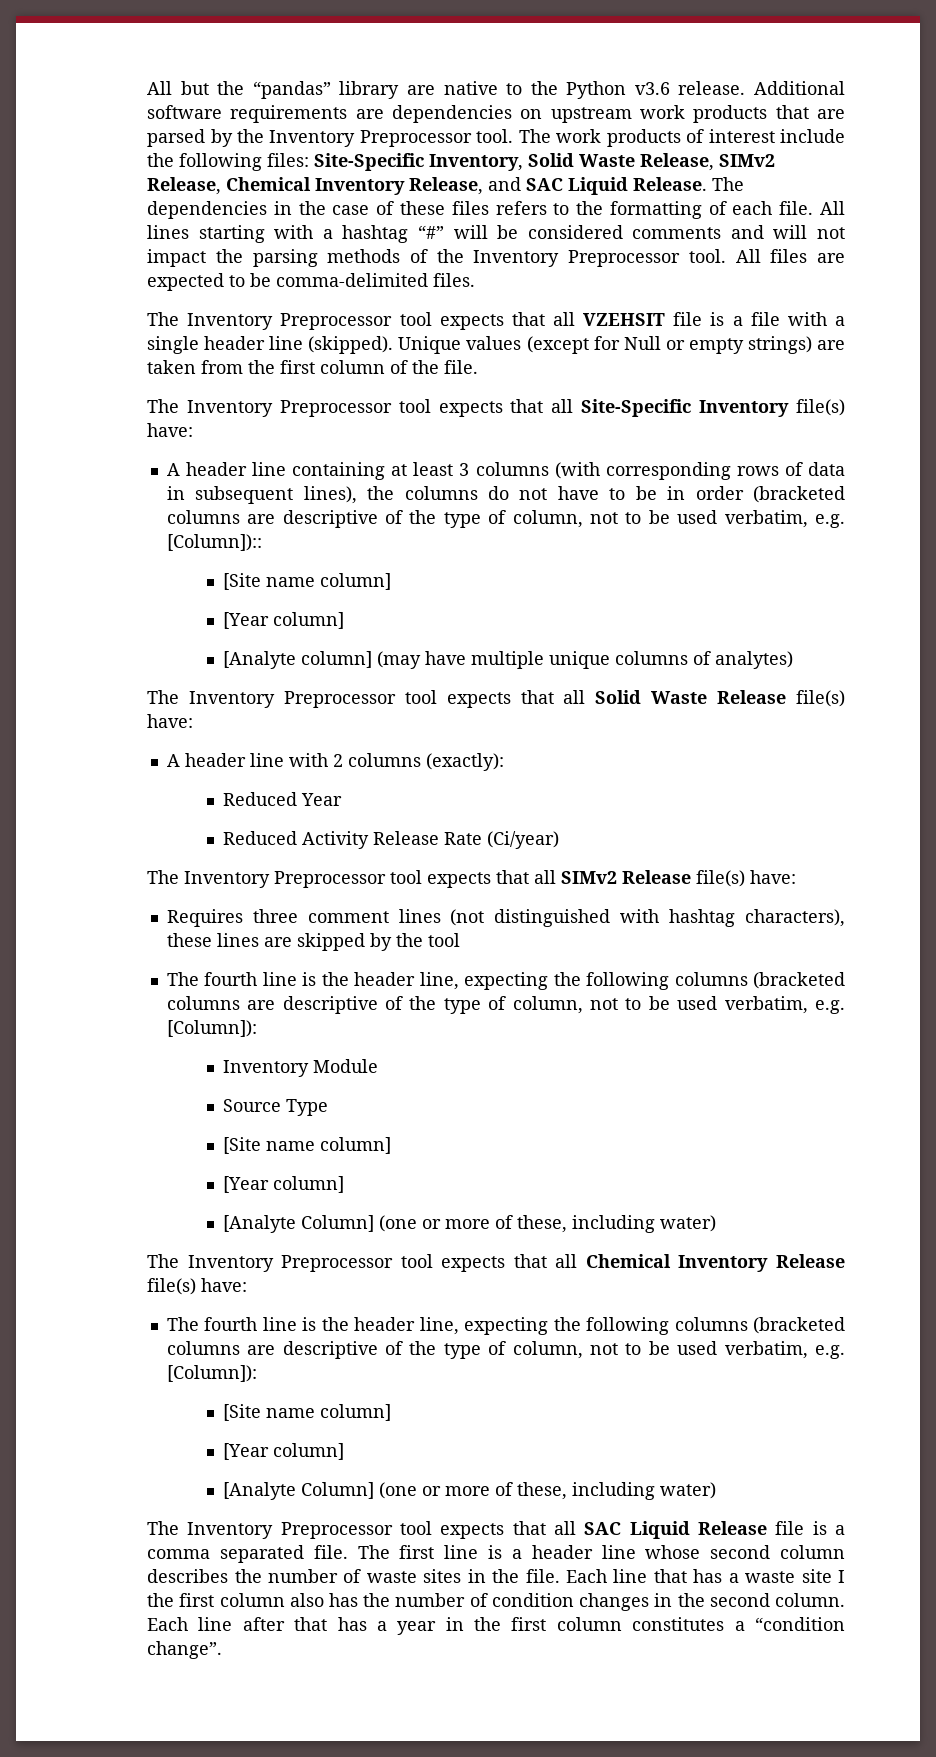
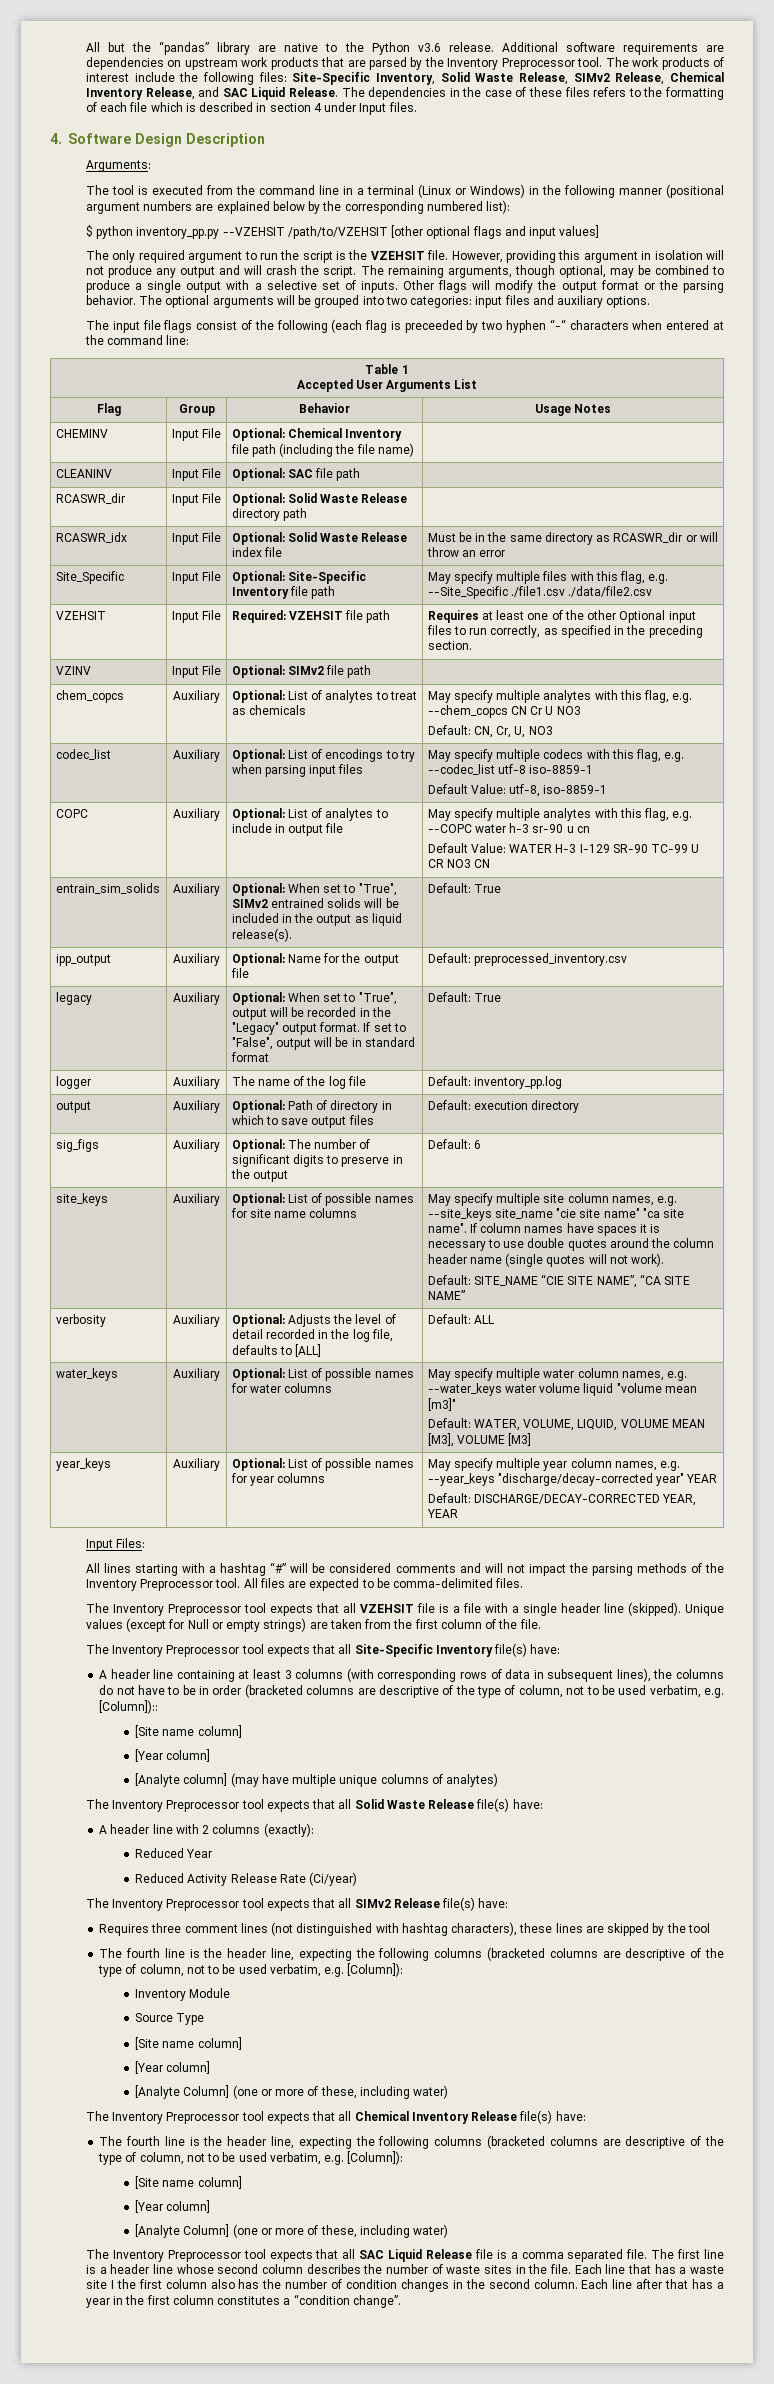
[779,201,814,215] file. -> [129,102,417,115] [50,133,265,147] [85,160,151,172] [85,184,724,198] [85,200,511,214] [85,225,600,239] [85,250,724,263] [85,265,725,278] [85,280,724,293] [85,295,651,308] [85,319,724,333] [84,335,190,345] [365,364,409,374] [296,379,478,392] [96,403,121,416] [178,404,215,416] [299,403,350,413] [534,404,612,416] [55,429,108,438] [171,428,222,441] [231,428,403,441] [230,443,414,457] [55,469,112,478] [171,468,222,481] [231,468,361,481] [55,493,125,504] [171,493,222,506] [231,493,408,506] [231,508,307,521] [55,532,127,543] [171,532,222,545] [231,532,408,545] [231,547,282,557] [427,532,718,545] [426,547,506,557] [55,571,124,584] [171,571,222,584] [231,571,366,584] [231,586,336,599] [427,571,669,584] [427,586,653,599] [55,611,106,620] [171,610,222,623] [231,610,391,623] [427,610,696,623] [426,625,703,638] [427,641,472,650] [55,666,91,675] [171,665,222,678] [231,665,372,678] [55,690,124,703] [173,690,220,703] [231,690,417,703] [231,705,306,715] [427,690,693,703] [427,705,581,718] [427,725,553,738] [55,749,111,760] [173,749,220,762] [231,749,415,762] [231,764,364,777] [427,749,685,762] [427,764,594,775] [427,784,608,797] [55,809,88,818] [173,808,220,821] [231,808,388,821] [231,823,344,836] [427,808,693,821] [427,823,590,833] [427,843,700,853] [427,859,491,868] [55,883,160,894] [173,883,220,896] [231,883,397,896] [231,898,399,908] [231,913,402,926] [231,928,292,942] [427,883,501,893] [55,954,111,966] [173,953,220,966] [231,953,399,966] [230,968,249,978] [427,953,627,966] [55,992,92,1005] [173,992,220,1005] [231,992,397,1005] [231,1007,391,1020] [231,1022,406,1035] [231,1037,415,1050] [230,1052,269,1062] [427,992,501,1002] [55,1076,91,1089] [173,1076,220,1089] [231,1076,366,1089] [427,1076,562,1089] [55,1101,91,1113] [173,1100,220,1113] [231,1100,392,1113] [231,1115,374,1128] [427,1100,580,1113] [55,1139,99,1152] [173,1139,220,1152] [231,1139,371,1152] [231,1154,403,1167] [230,1169,288,1182] [427,1139,481,1149] [55,1193,108,1206] [173,1193,220,1206] [231,1193,414,1206] [230,1208,358,1218] [427,1193,678,1206] [427,1208,685,1221] [427,1223,661,1236] [427,1238,715,1251] [427,1253,665,1267] [427,1274,691,1288] [427,1290,465,1300] [55,1314,106,1327] [173,1314,220,1327] [231,1314,396,1327] [231,1329,393,1342] [231,1344,322,1357] [427,1314,494,1324] [55,1368,118,1381] [173,1368,220,1381] [231,1368,414,1381] [230,1383,333,1393] [427,1368,688,1381] [427,1383,697,1396] [427,1398,456,1411] [427,1418,705,1431] [427,1433,532,1447] [55,1458,111,1471] [173,1458,220,1471] [231,1458,414,1471] [230,1473,326,1486] [427,1458,681,1471] [427,1473,718,1486] [427,1493,697,1506] [426,1509,458,1518] [85,1538,146,1551] file which is described in section 4 under Input files. // 4. Software Design Description // Arguments: // The tool is executed from the command line in a terminal (Linux or Windows) in the following manner (positional argument numbers are explained below by the corresponding numbered list): // $ python inventory_pp.py --VZEHSIT /path/to/VZEHSIT [other optional flags and input values] // The only required argument to run the script is the VZEHSIT file. However, providing this argument in isolation will not produce any output and will crash the script. The remaining arguments, though optional, may be combined to produce a single output with a selective set of inputs. Other flags will modify the output format or the parsing behavior. The optional arguments will be grouped into two categories: input files and auxiliary options. // The input file flags consist of the following (each flag is preceeded by two hyphen “-“ characters when entered at the command line: // Table 1 // Accepted User Arguments List // Flag | Group | Behavior | Usage Notes // CHEMINV | Input File | Optional: Chemical Inventory file path (including the file name) | // CLEANINV | Input File | Optional: SAC file path | // RCASWR_dir | Input File | Optional: Solid Waste Release directory path | // RCASWR_idx | Input File | Optional: Solid Waste Release index file | Must be in the same directory as RCASWR_dir or will throw an error // Site_Specific | Input File | Optional: Site-Specific Inventory file path | May specify multiple files with this flag, e.g. --Site_Specific ./file1.csv ./data/file2.csv // VZEHSIT | Input File | Required: VZEHSIT file path | Requires at least one of the other Optional input files to run correctly, as specified in the preceding section. // VZINV | Input File | Optional: SIMv2 file path | // chem_copcs | Auxiliary | Optional: List of analytes to treat as chemicals | May specify multiple analytes with this flag, e.g. --chem_copcs CN Cr U NO3 // Default: CN, Cr, U, NO3 // codec_list | Auxiliary | Optional: List of encodings to try when parsing input files | May specify multiple codecs with this flag, e.g. --codec_list utf-8 iso-8859-1 // Default Value: utf-8, iso-8859-1 // COPC | Auxiliary | Optional: List of analytes to include in output file | May specify multiple analytes with this flag, e.g. --COPC water h-3 sr-90 u cn // Default Value: WATER H-3 I-129 SR-90 TC-99 U CR NO3 CN // entrain_sim_solids | Auxiliary | Optional: When set to "True", SIMv2 entrained solids will be included in the output as liquid release(s). | Default: True // ipp_output | Auxiliary | Optional: Name for the output file | Default: preprocessed_inventory.csv // legacy | Auxiliary | Optional: When set to "True", output will be recorded in the "Legacy" output format. If set to "False", output will be in standard format | Default: True // logger | Auxiliary | The name of the log file | Default: inventory_pp.log // output | Auxiliary | Optional: Path of directory in which to save output files | Default: execution directory // sig_figs | Auxiliary | Optional: The number of significant digits to preserve in the output | Default: 6 // site_keys | Auxiliary | Optional: List of possible names for site name columns | May specify multiple site column names, e.g. --site_keys site_name "cie site name" "ca site name". If column names have spaces it is necessary to use double quotes around the column header name (single quotes will not work). // Default: SITE_NAME “CIE SITE NAME”, “CA SITE NAME” // verbosity | Auxiliary | Optional: Adjusts the level of detail recorded in the log file, defaults to [ALL] | Default: ALL // water_keys | Auxiliary | Optional: List of possible names for water columns | May specify multiple water column names, e.g. --water_keys water volume liquid "volume mean [m3]" // Default: WATER, VOLUME, LIQUID, VOLUME MEAN [M3], VOLUME [M3] // year_keys | Auxiliary | Optional: List of possible names for year columns | May specify multiple year column names, e.g. --year_keys "discharge/decay-corrected year" YEAR // Default: DISCHARGE/DECAY-CORRECTED YEAR, YEAR // Input Files: //

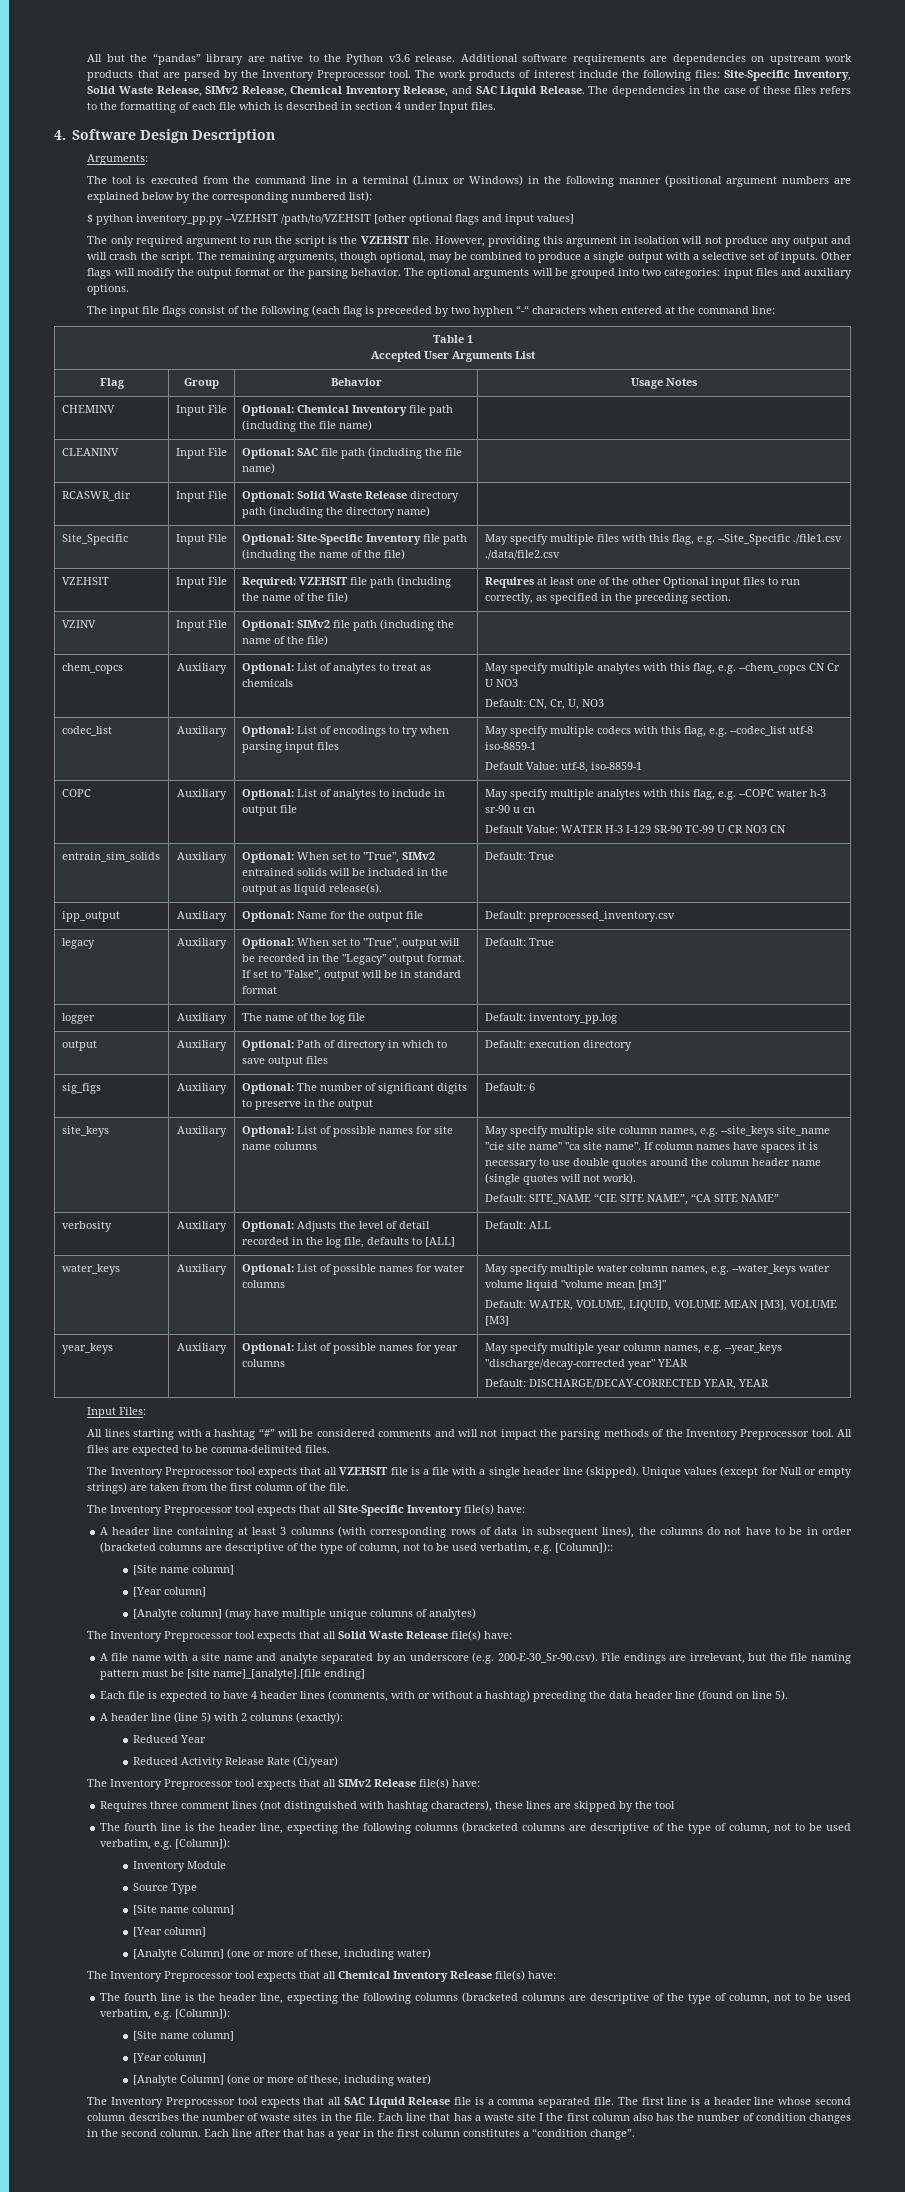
(361, 474) none -> [367,447,462,459] [241,463,275,474] (including the file name)
[55,532,127,543] [171,532,222,545] [231,532,408,545] [231,547,282,557] [427,532,718,545] [426,547,506,557] | // RCASWR_idx | Input File | Optional: Solid Waste Release index file | Must be in the same directory as RCASWR_dir or will throw an error -> [268,506,430,518] (including the directory name) |
(336, 592) none -> [241,549,405,561] (including the name of the file)
(391, 616) none -> [396,576,451,588] [241,592,348,603] (including the name of the file)
(372, 671) none -> [379,619,454,631] [241,635,328,646] (including the name of the file)
[110,1824,173,1834] header line -> [111,1652,852,1664] [99,1669,365,1680] [99,1690,788,1702] [99,1712,211,1723] file name with a site name and analyte separated by an underscore (e.g. 200-E-30_Sr-90.csv). File endings are irrelevant, but the file naming pattern must be [site name]_[analyte].[file ending] // Each file is expected to have 4 header lines (comments, with or without a hashtag) preceding the data header line (found on line 5). // A header line (line 5)

